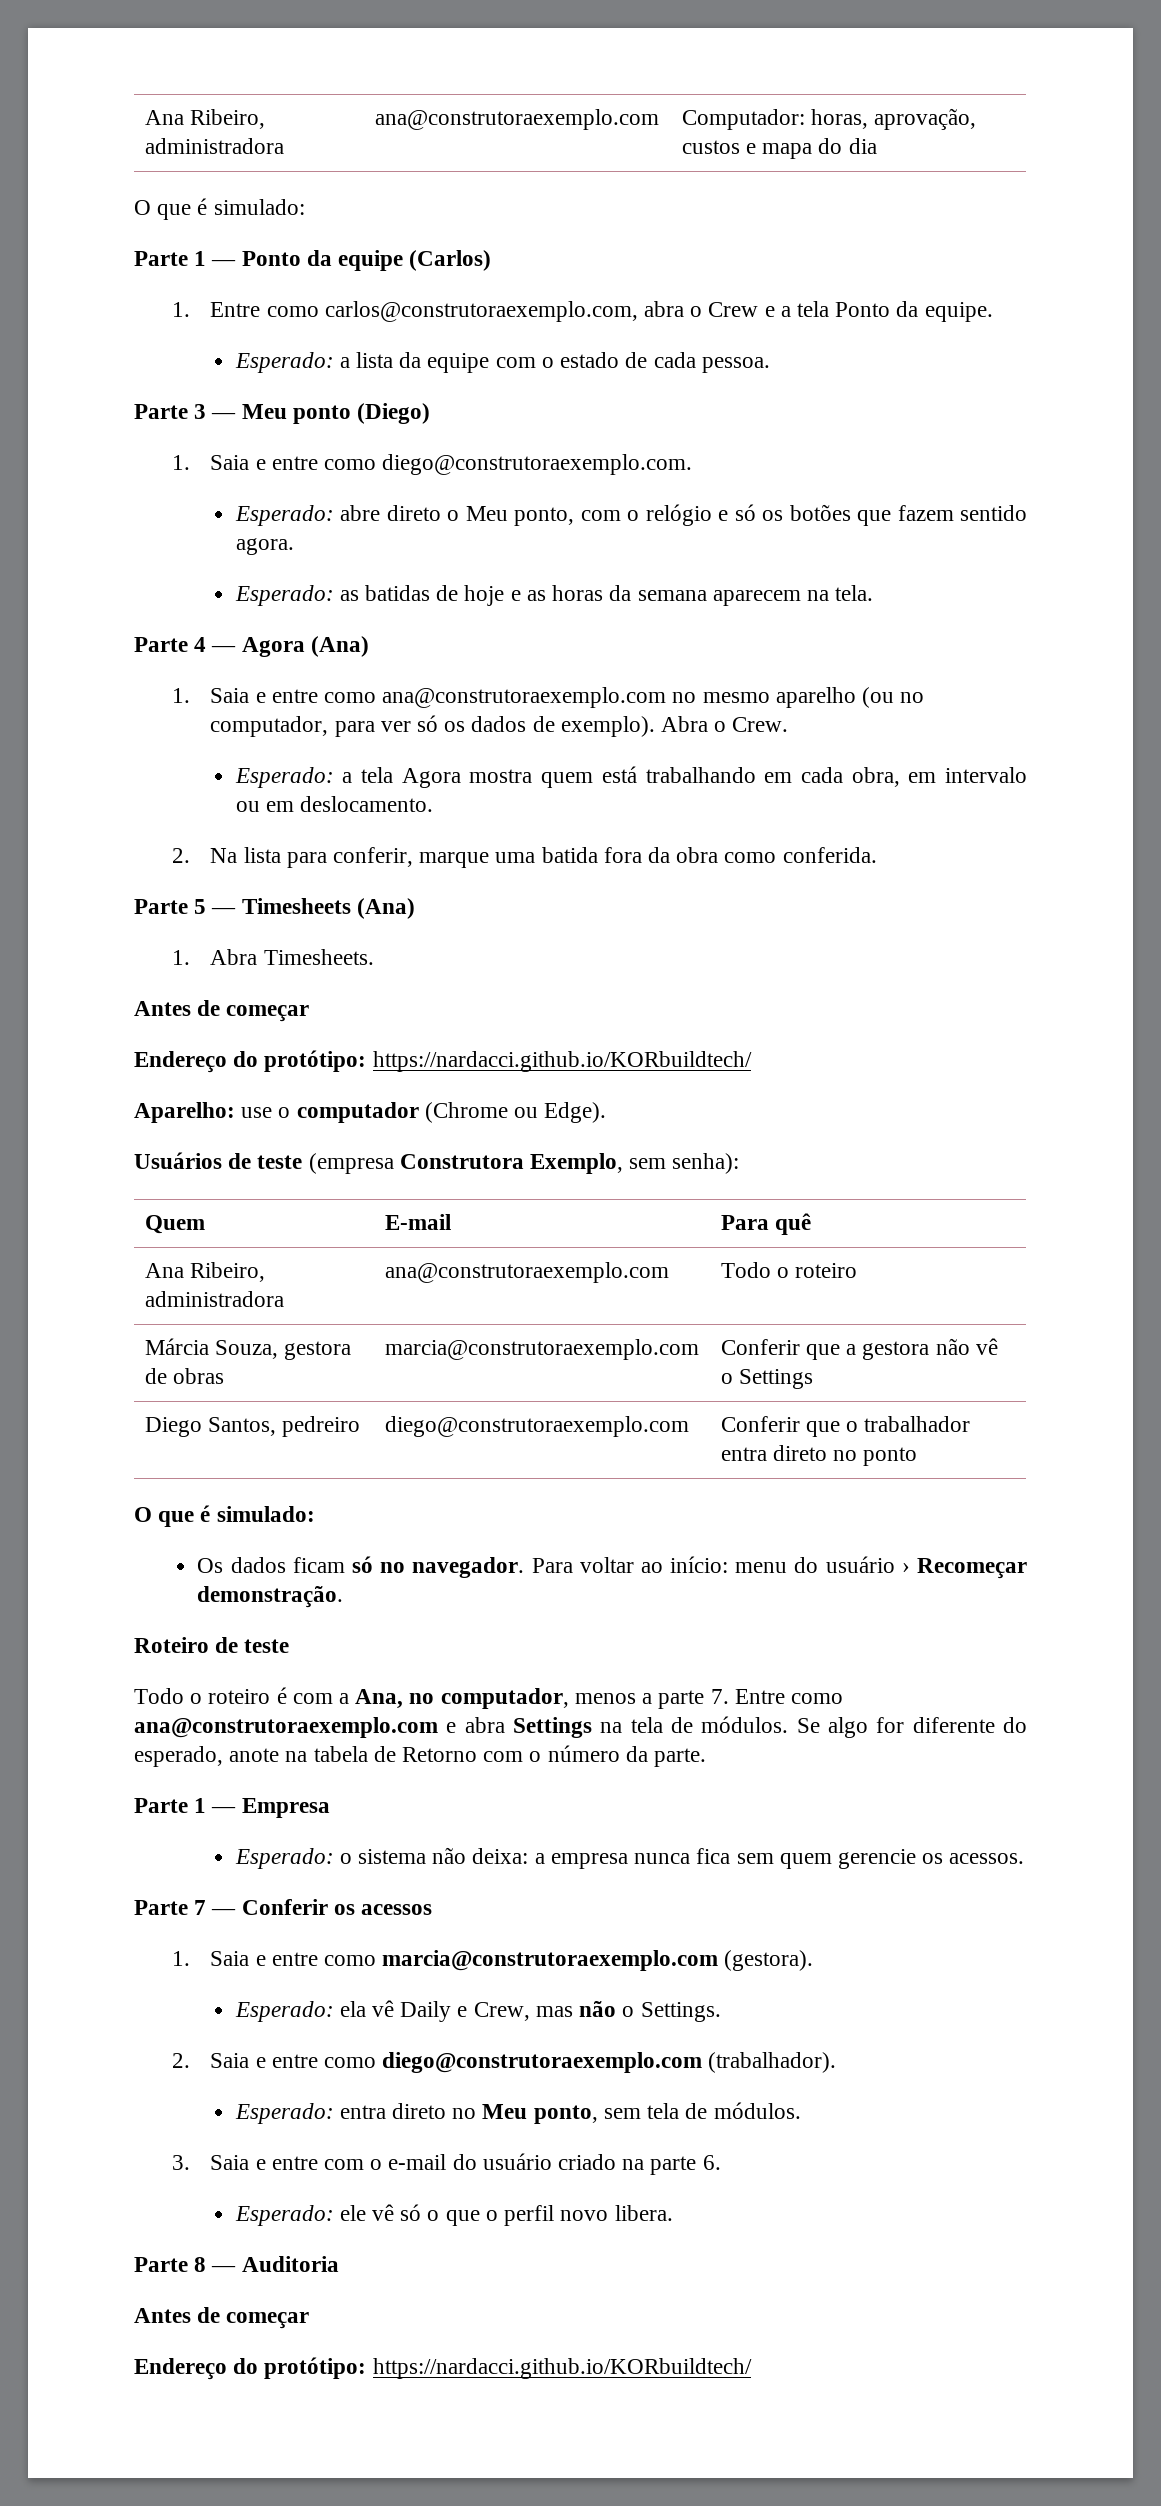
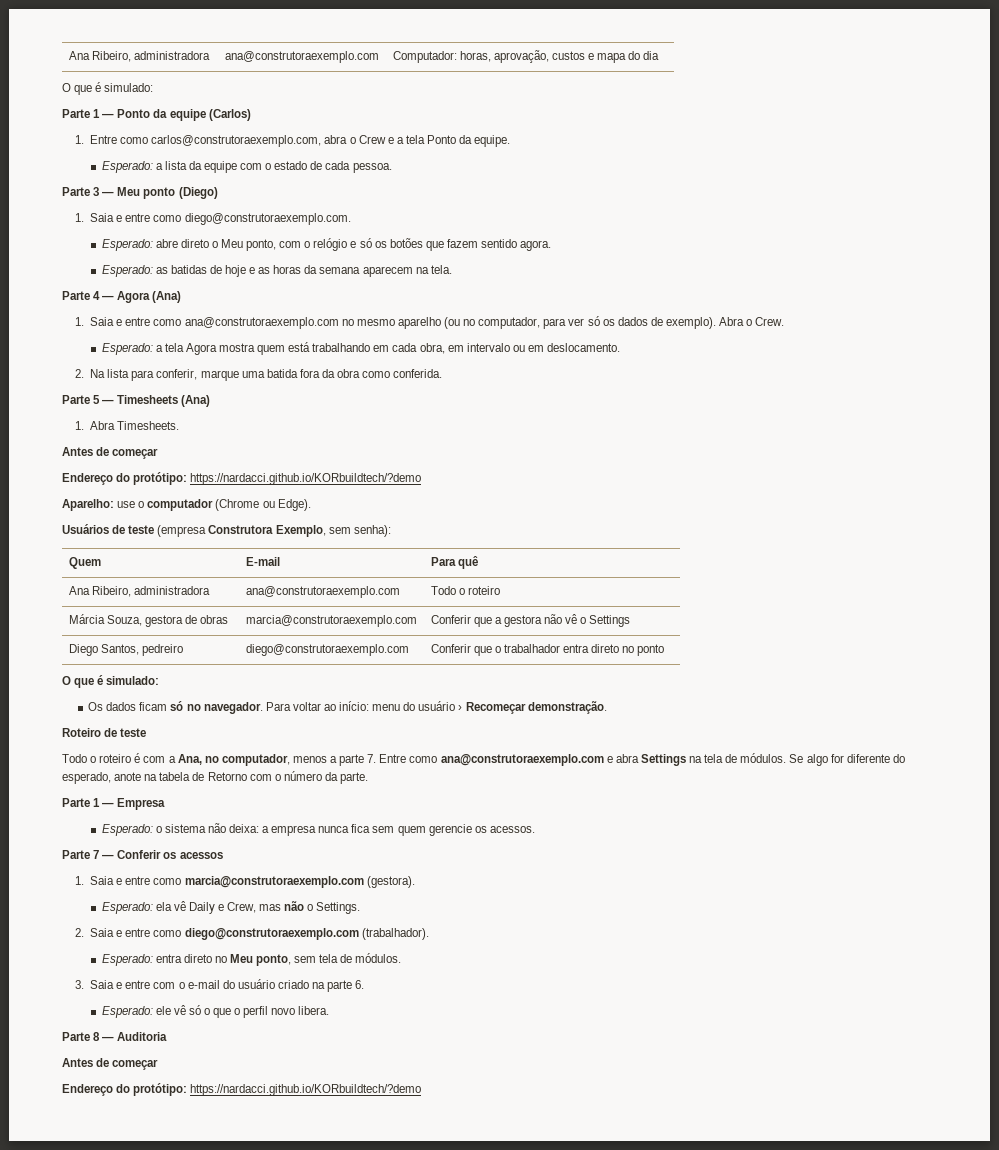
[372,1051,752,1072] https://nardacci.github.io/KORbuildtech/ -> [190,473,422,485] https://nardacci.github.io/KORbuildtech/?demo
[372,2358,752,2379] https://nardacci.github.io/KORbuildtech/ -> [190,1084,422,1096] https://nardacci.github.io/KORbuildtech/?demo

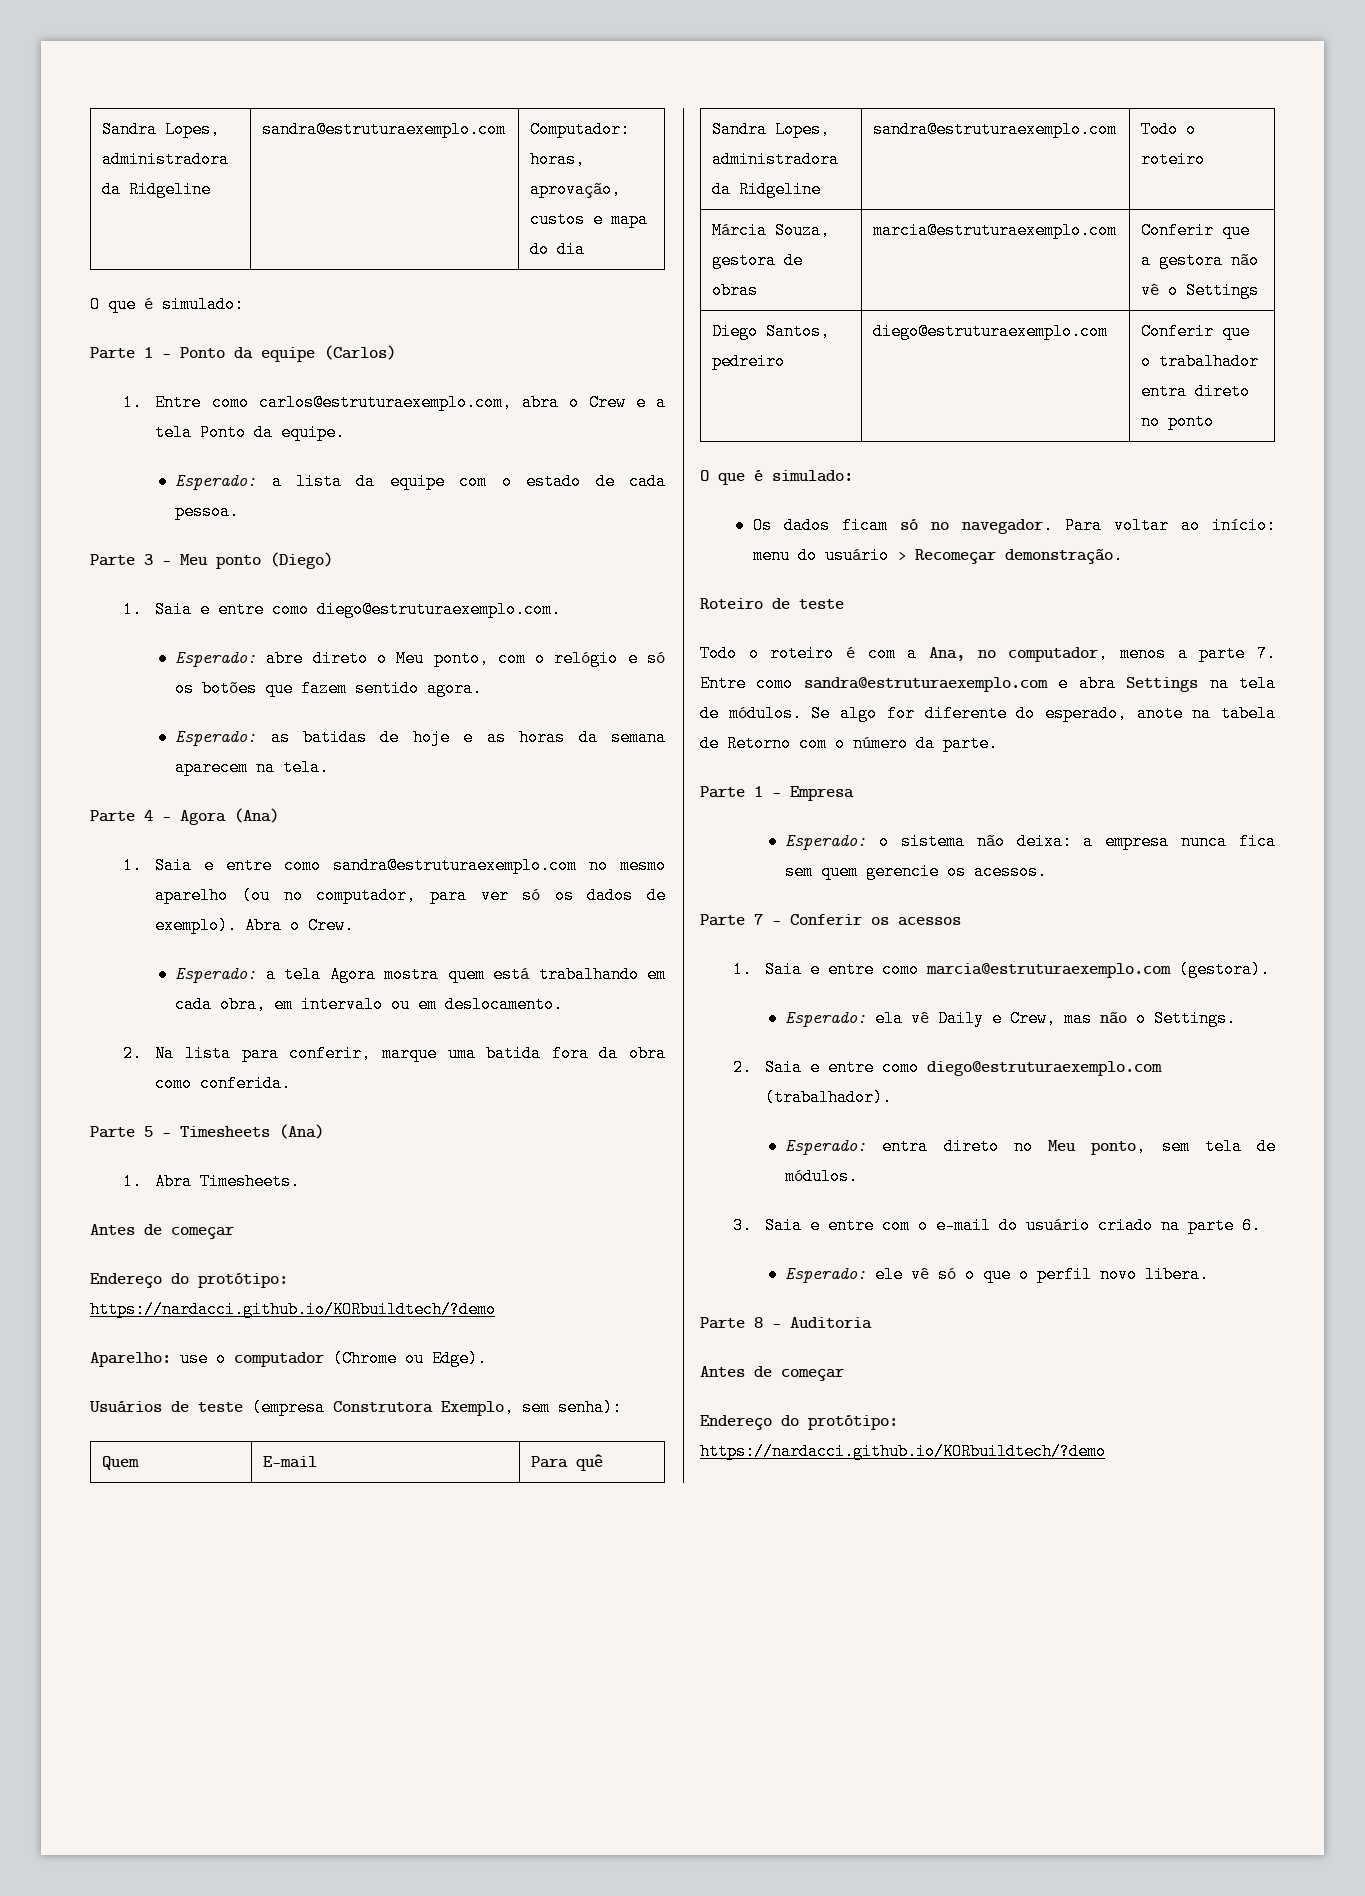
[68,51,210,62] [224,51,379,63] Ana Ribeiro, administradora | ana@construtoraexemplo.com -> [102,121,221,138] [102,151,230,168] [102,181,212,198] [262,121,507,138] Sandra Lopes, administradora da Ridgeline | sandra@estruturaexemplo.com
[151,135,322,147] carlos@construtoraexemplo.com, -> [258,394,512,411] carlos@estruturaexemplo.com,
[184,213,351,225] diego@construtoraexemplo.com. -> [317,601,562,618] diego@estruturaexemplo.com.
[184,317,339,329] ana@construtoraexemplo.com -> [333,857,578,874] sandra@estruturaexemplo.com
[68,586,210,597] [245,586,400,598] Ana Ribeiro, administradora | ana@construtoraexemplo.com -> [712,121,831,138] [712,151,840,168] [712,181,822,198] [873,121,1118,138] Sandra Lopes, administradora da Ridgeline | sandra@estruturaexemplo.com
[245,615,417,627] marcia@construtoraexemplo.com -> [873,222,1118,239] marcia@estruturaexemplo.com
[245,644,409,656] diego@construtoraexemplo.com -> [873,323,1109,340] diego@estruturaexemplo.com
[440,754,604,766] ana@construtoraexemplo.com -> [803,677,1048,692] sandra@estruturaexemplo.com
[184,876,364,888] marcia@construtoraexemplo.com -> [926,963,1172,978] marcia@estruturaexemplo.com
[184,928,359,940] diego@construtoraexemplo.com -> [927,1061,1163,1076] diego@estruturaexemplo.com

